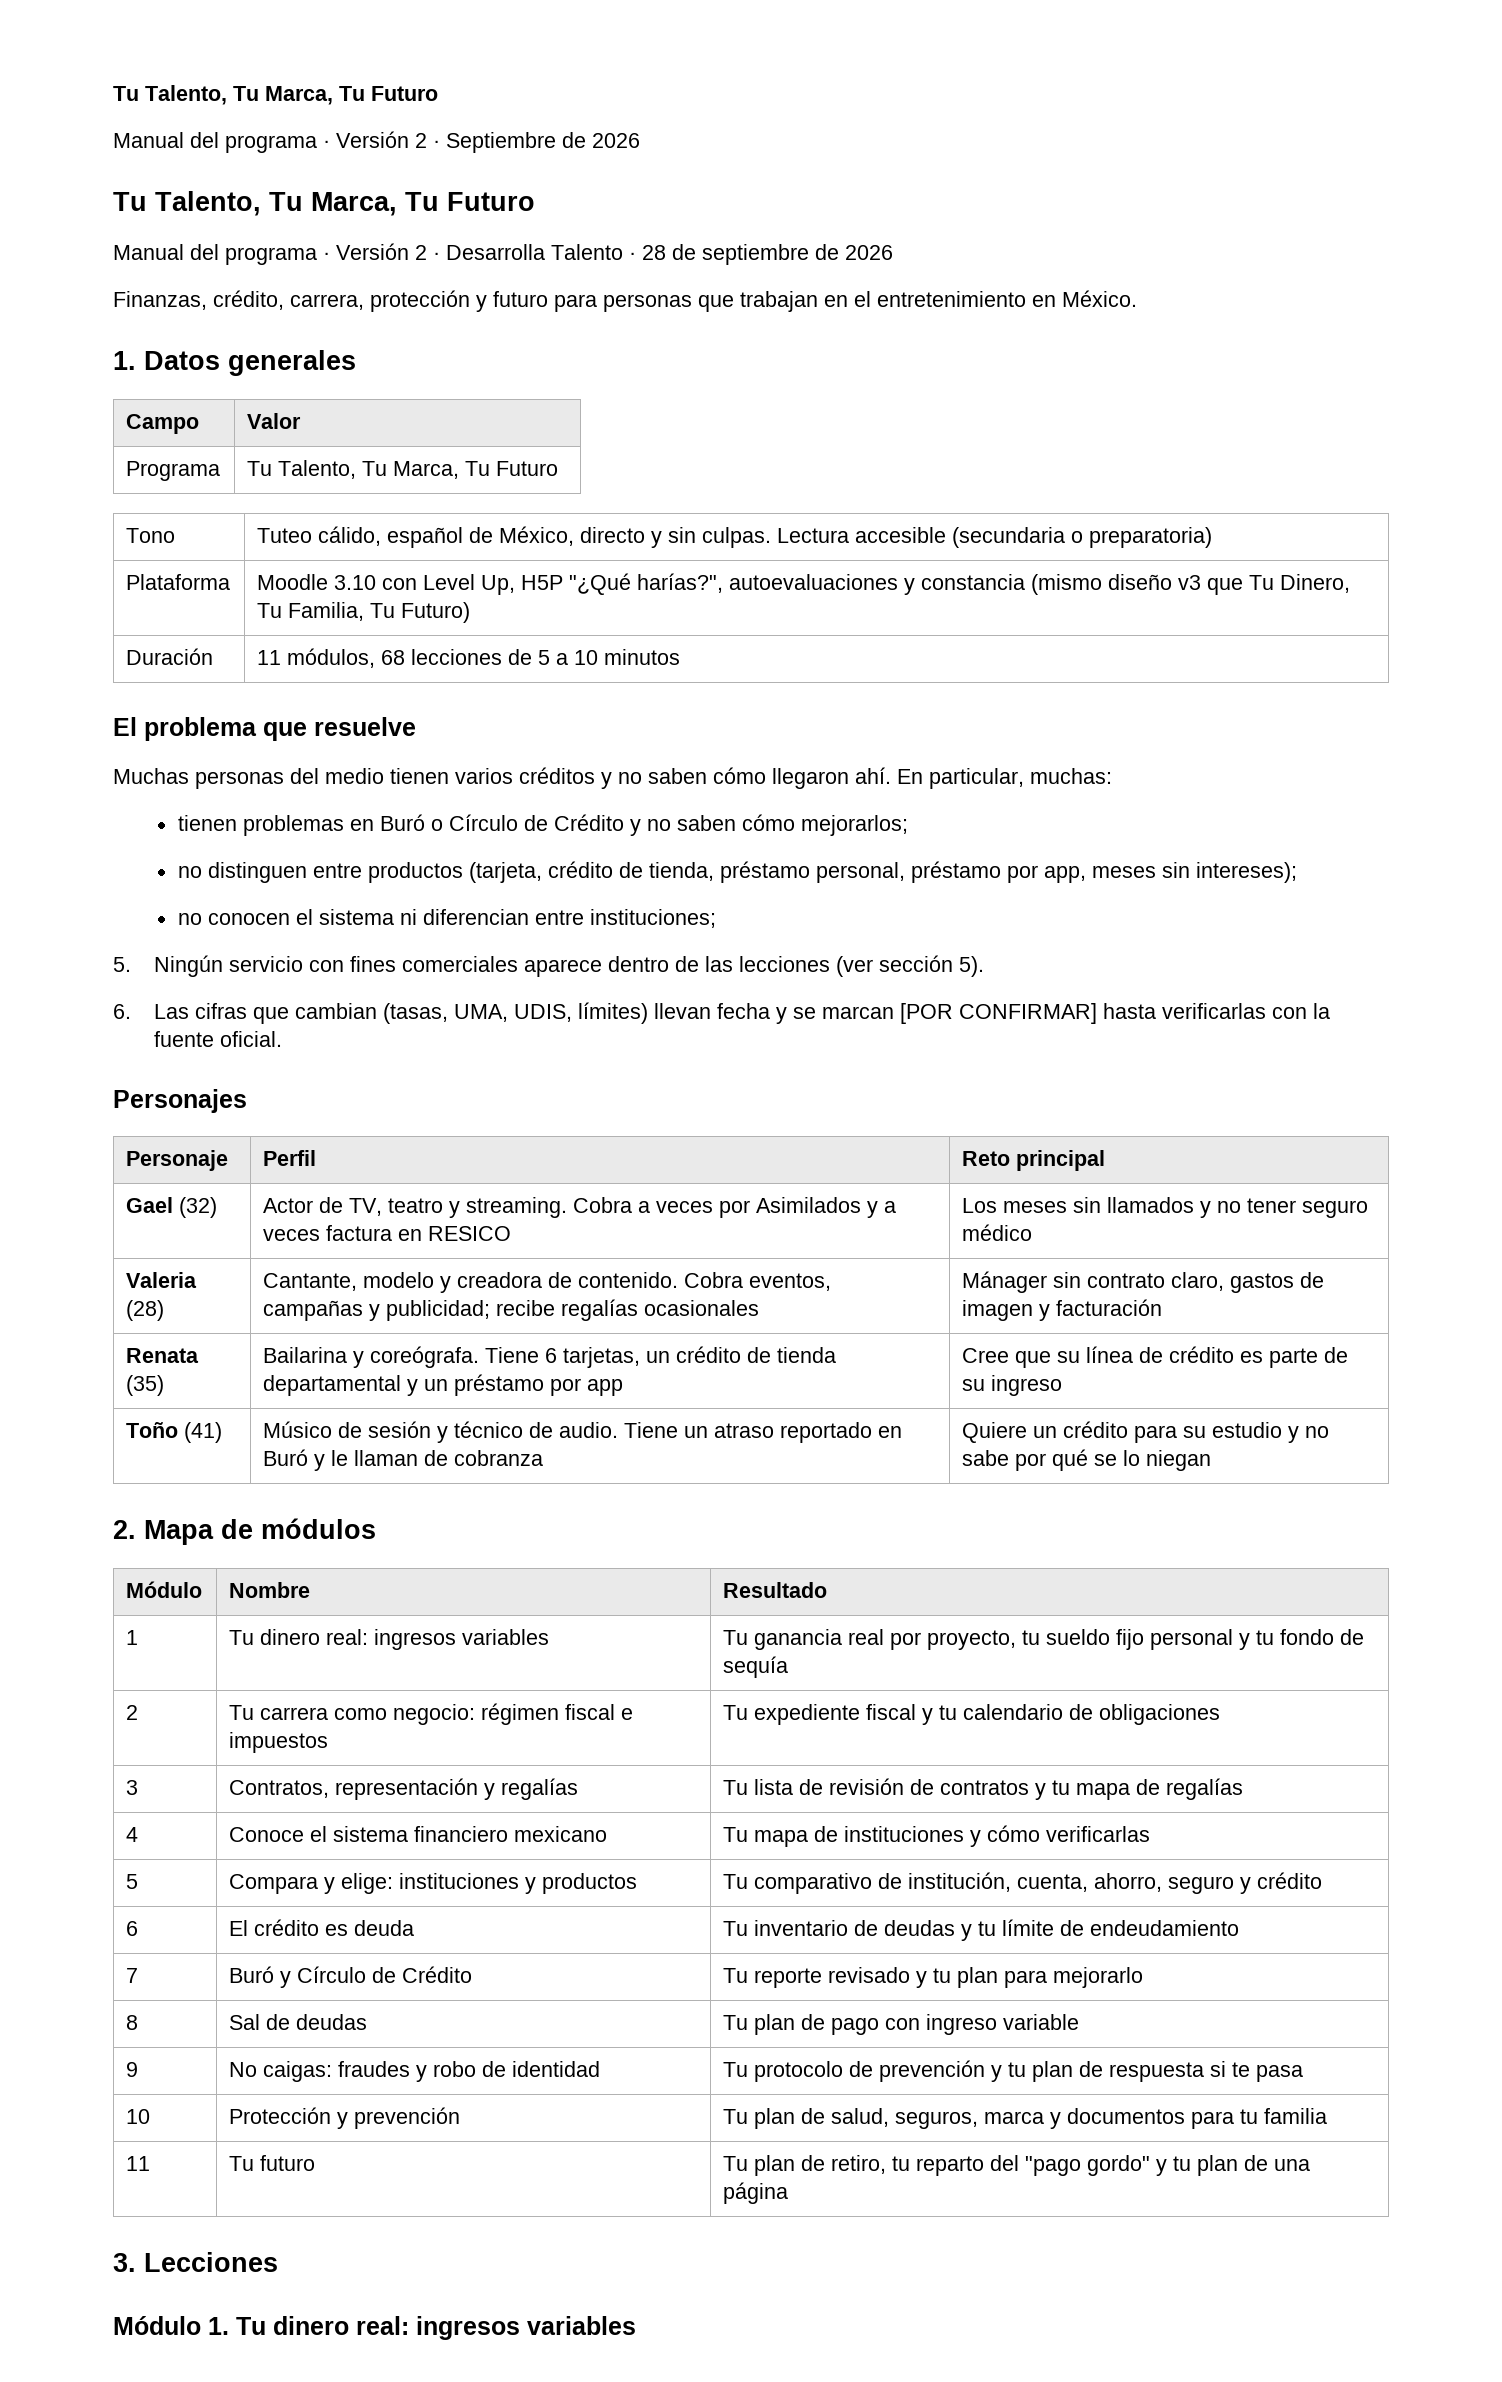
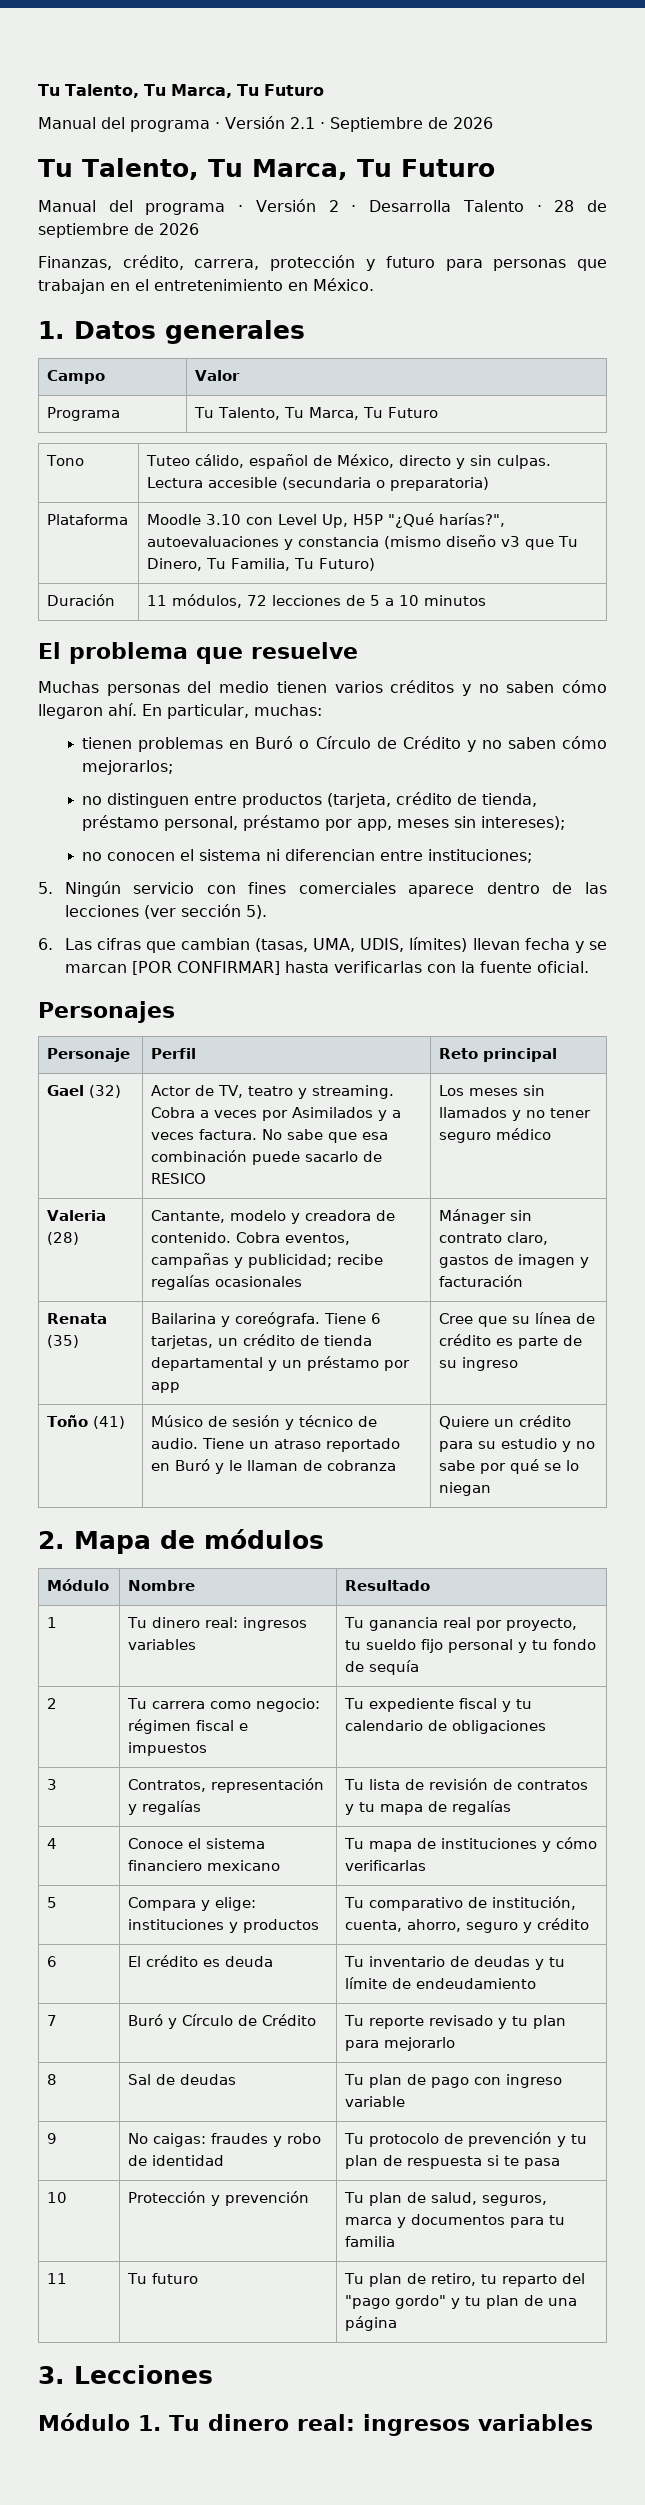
[415,133,427,148] 2 -> [289,117,315,129] 2.1
[381,650,406,665] 68 -> [247,595,268,606] 72
[326,1225,423,1241] factura en -> [199,1129,389,1143] [151,1150,383,1165] factura. No sabe que esa combinación puede sacarlo de

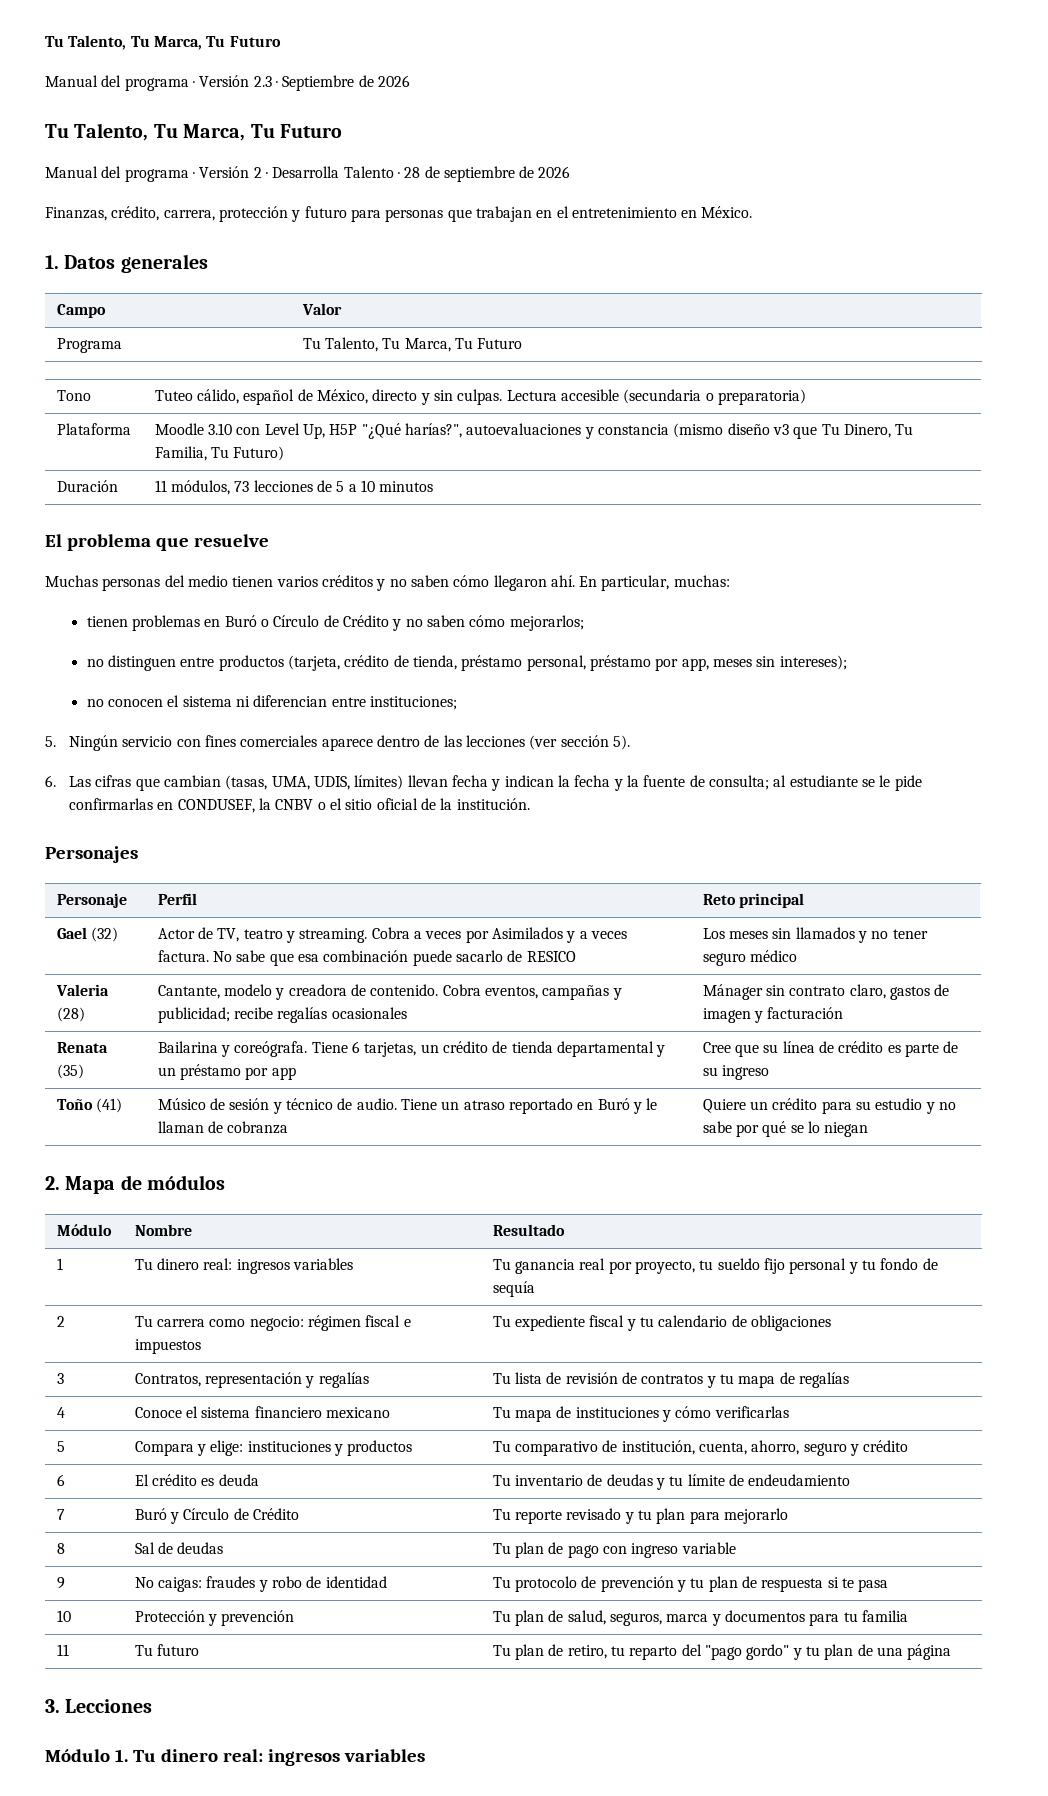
[289,117,315,129] 2.1 -> [253,76,272,87] 2.3
[247,595,268,606] 72 -> [234,481,250,492] 73
[589,941,608,950] [64,961,589,975] se marcan [POR CONFIRMAR] hasta verificarlas con la fuente oficial. -> [504,775,922,791] [69,798,530,813] indican la fecha y la fuente de consulta; al estudiante se le pide confirmarlas en CONDUSEF, la CNBV o el sitio oficial de la institución.

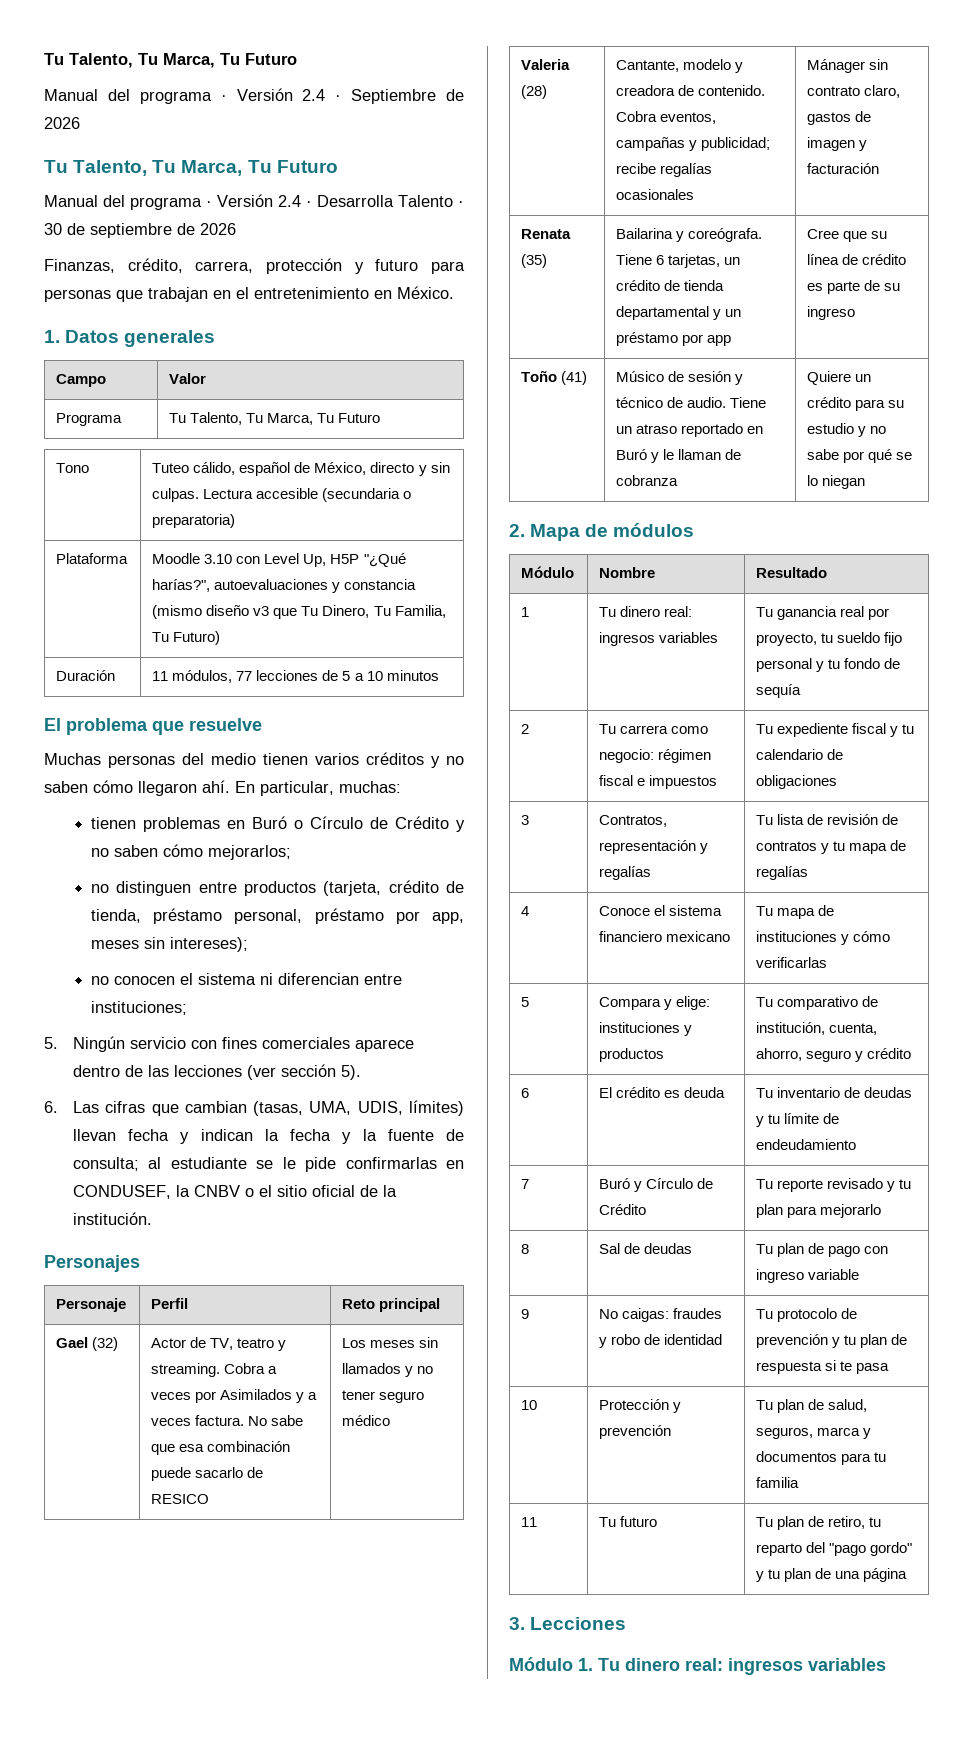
[253,76,272,87] 2.3 -> [302,89,326,101] 2.4
[253,167,262,178] 2 -> [278,195,301,207] 2.4
[404,167,421,178] 28 -> [44,223,62,235] 30
[234,481,250,492] 73 -> [236,671,253,681] 77

